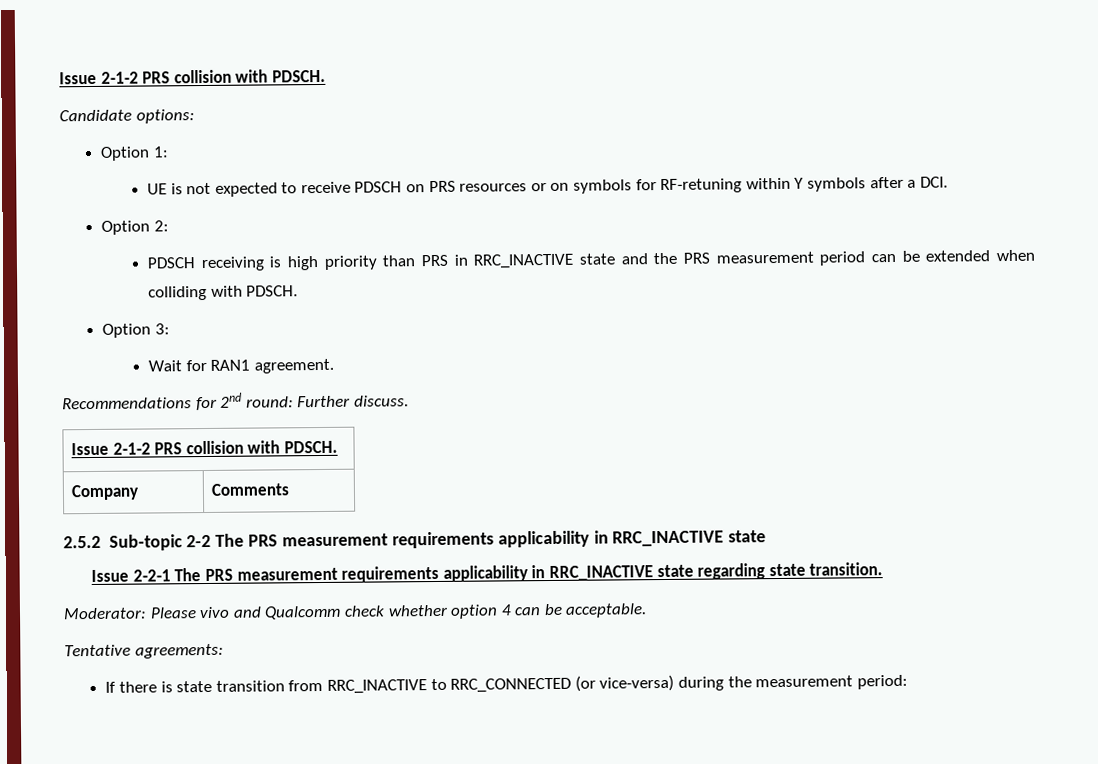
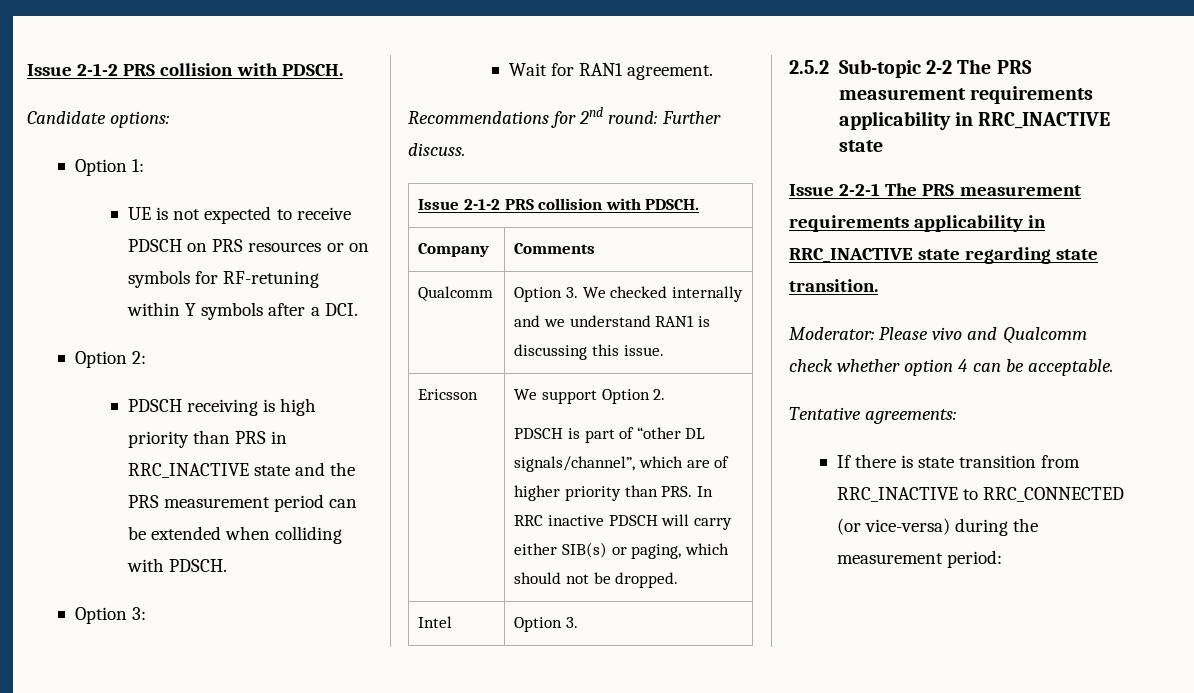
(290, 489) none -> [418,286,494,301] [514,286,743,302] [514,315,710,327] [514,344,664,360] [418,389,479,400] [514,389,666,404] [514,427,706,443] [514,456,730,472] [514,485,713,501] [514,514,732,530] [514,542,729,559] [514,572,679,588] [418,616,453,628] [514,617,579,632] // Qualcomm | Option 3. We checked internally and we understand RAN1 is discussing this issue. // Ericsson | We support Option 2. // PDSCH is part of “other DL signals/channel”, which are of higher priority than PRS. In RRC inactive PDSCH will carry either SIB(s) or paging, which should not be dropped. // Intel | Option 3.

